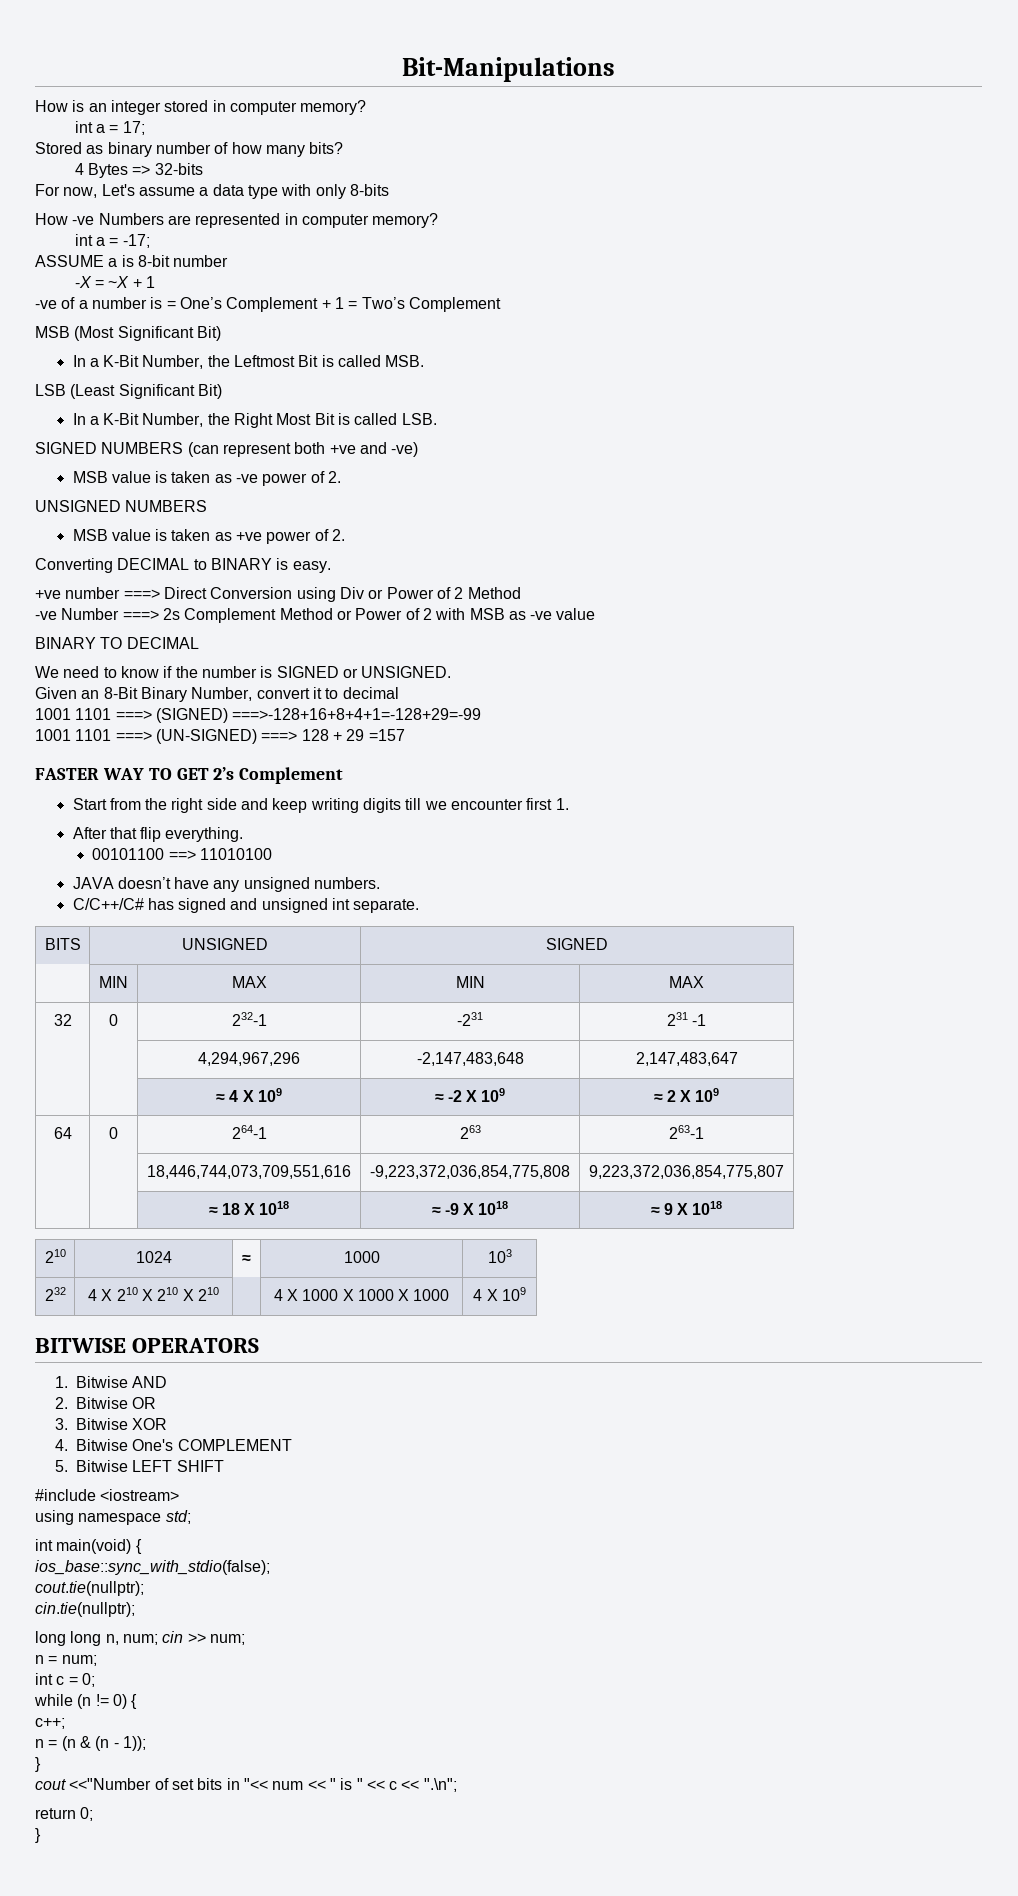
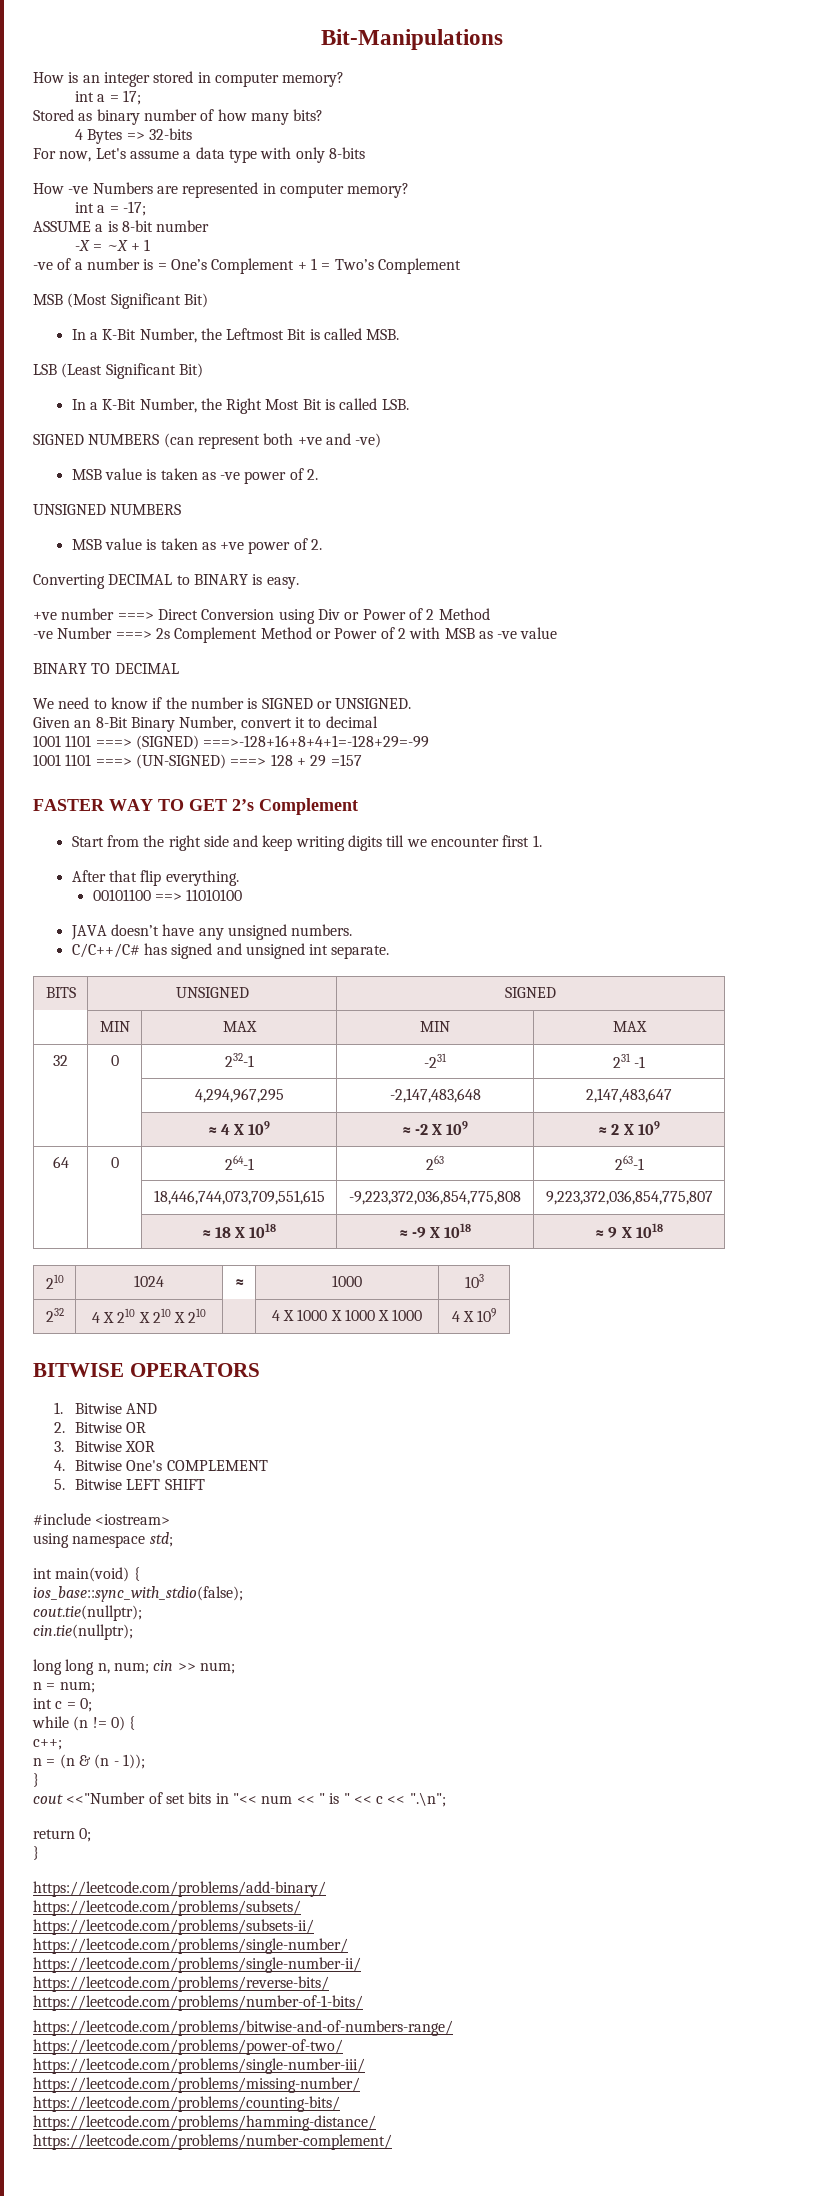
[198,1052,300,1066] 4,294,967,296 -> [194,1088,284,1103] 4,294,967,295
[147,1165,351,1179] 18,446,744,073,709,551,616 -> [153,1190,325,1205] 18,446,744,073,709,551,615
(41, 1835) none -> [33,1881,326,1897] [33,1900,301,1916] [33,1919,314,1935] [33,1938,348,1954] [33,1957,361,1973] [33,1976,329,1992] [33,1995,363,2011] [33,2020,453,2036] [33,2039,343,2055] [33,2058,365,2074] [33,2077,360,2093] [33,2096,340,2112] [33,2115,376,2131] [33,2134,392,2150] // https://leetcode.com/problems/add-binary/ // https://leetcode.com/problems/subsets/ // https://leetcode.com/problems/subsets-ii/ // https://leetcode.com/problems/single-number/ // https://leetcode.com/problems/single-number-ii/ // https://leetcode.com/problems/reverse-bits/ // https://leetcode.com/problems/number-of-1-bits/ // https://leetcode.com/problems/bitwise-and-of-numbers-range/ // https://leetcode.com/problems/power-of-two/ // https://leetcode.com/problems/single-number-iii/ // https://leetcode.com/problems/missing-number/ // https://leetcode.com/problems/counting-bits/ // https://leetcode.com/problems/hamming-distance/ // https://leetcode.com/problems/number-complement/

